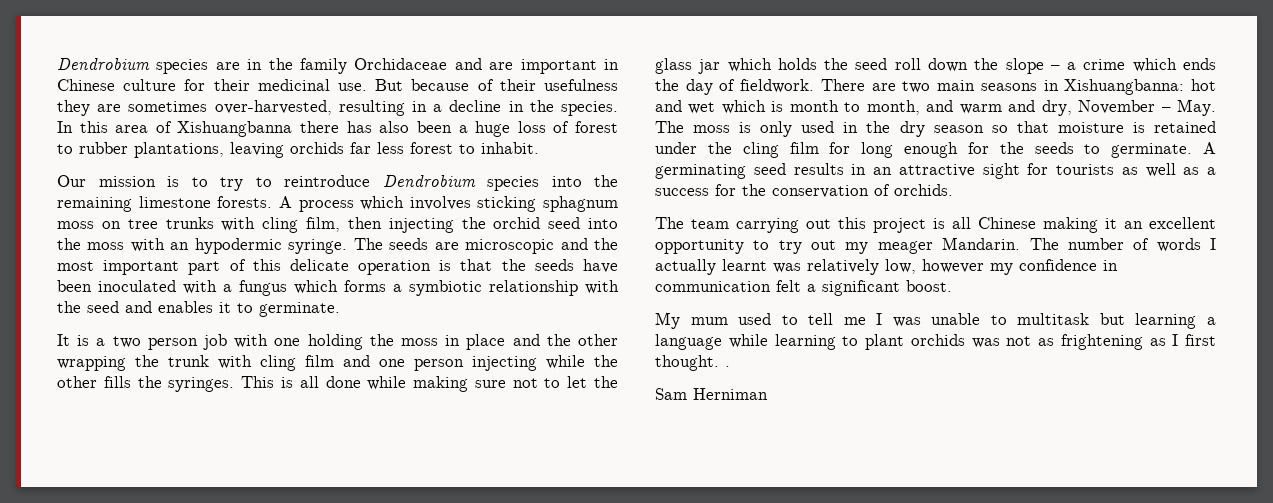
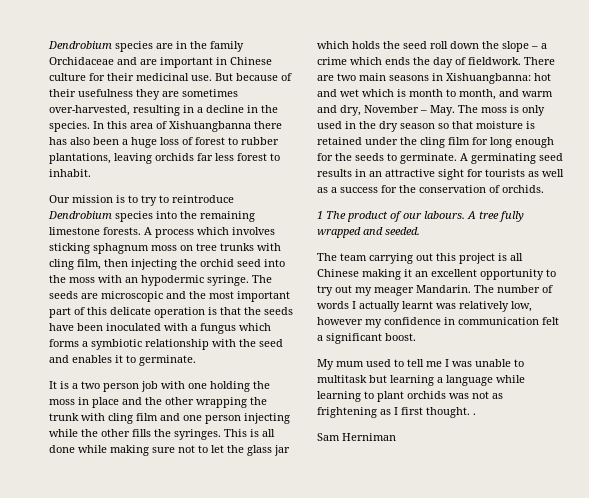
(953, 190) none -> [317,211,524,222] [317,227,420,238] // 1 The product of our labours. A tree fully wrapped and seeded.

